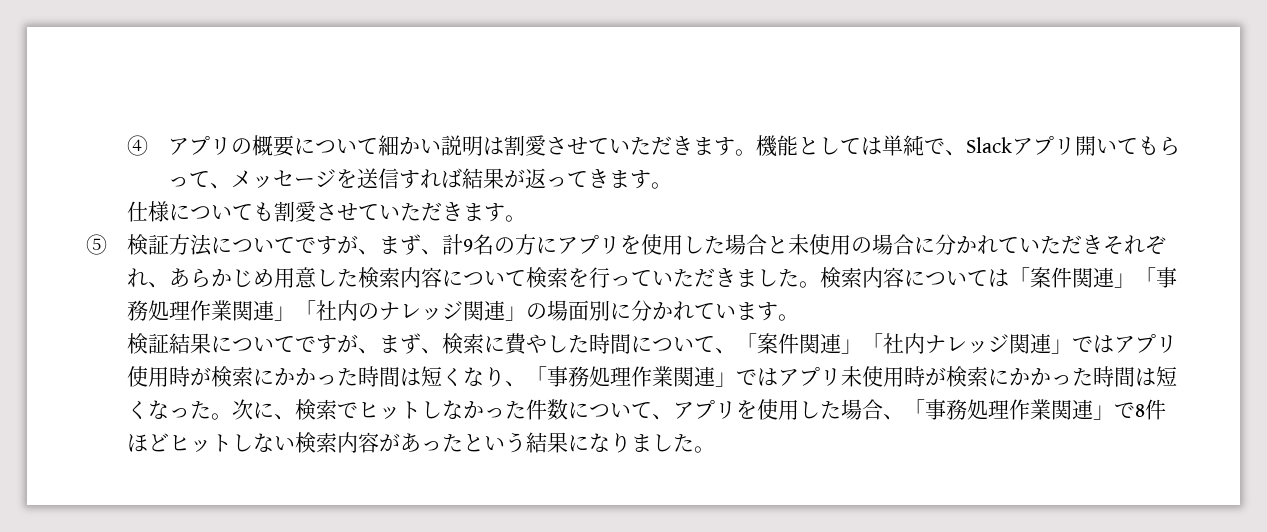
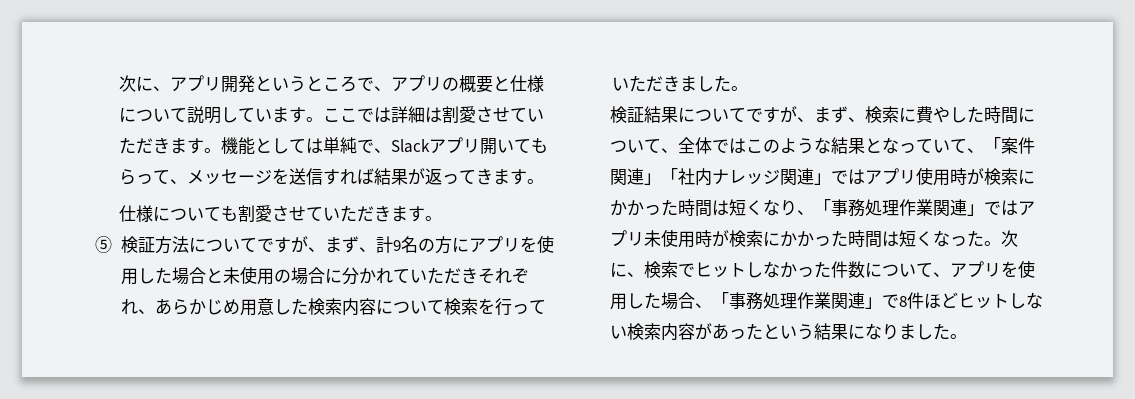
[127,135,149,156] ④ -> [119,75,392,93] 次に、アプリ開発というところで、
[294,135,484,156] について細かい説明 -> [493,75,545,92] [119,106,426,124] と仕様について説明しています。ここでは詳細
[820,267,1178,288] [127,300,800,321] 検索内容については「案件関連」「事務処理作業関連」「社内のナレッジ関連」の場面別に分かれています。 -> (748, 88) none
(737, 351) none -> [678,137,985,154] 全体ではこのような結果となっていて、

